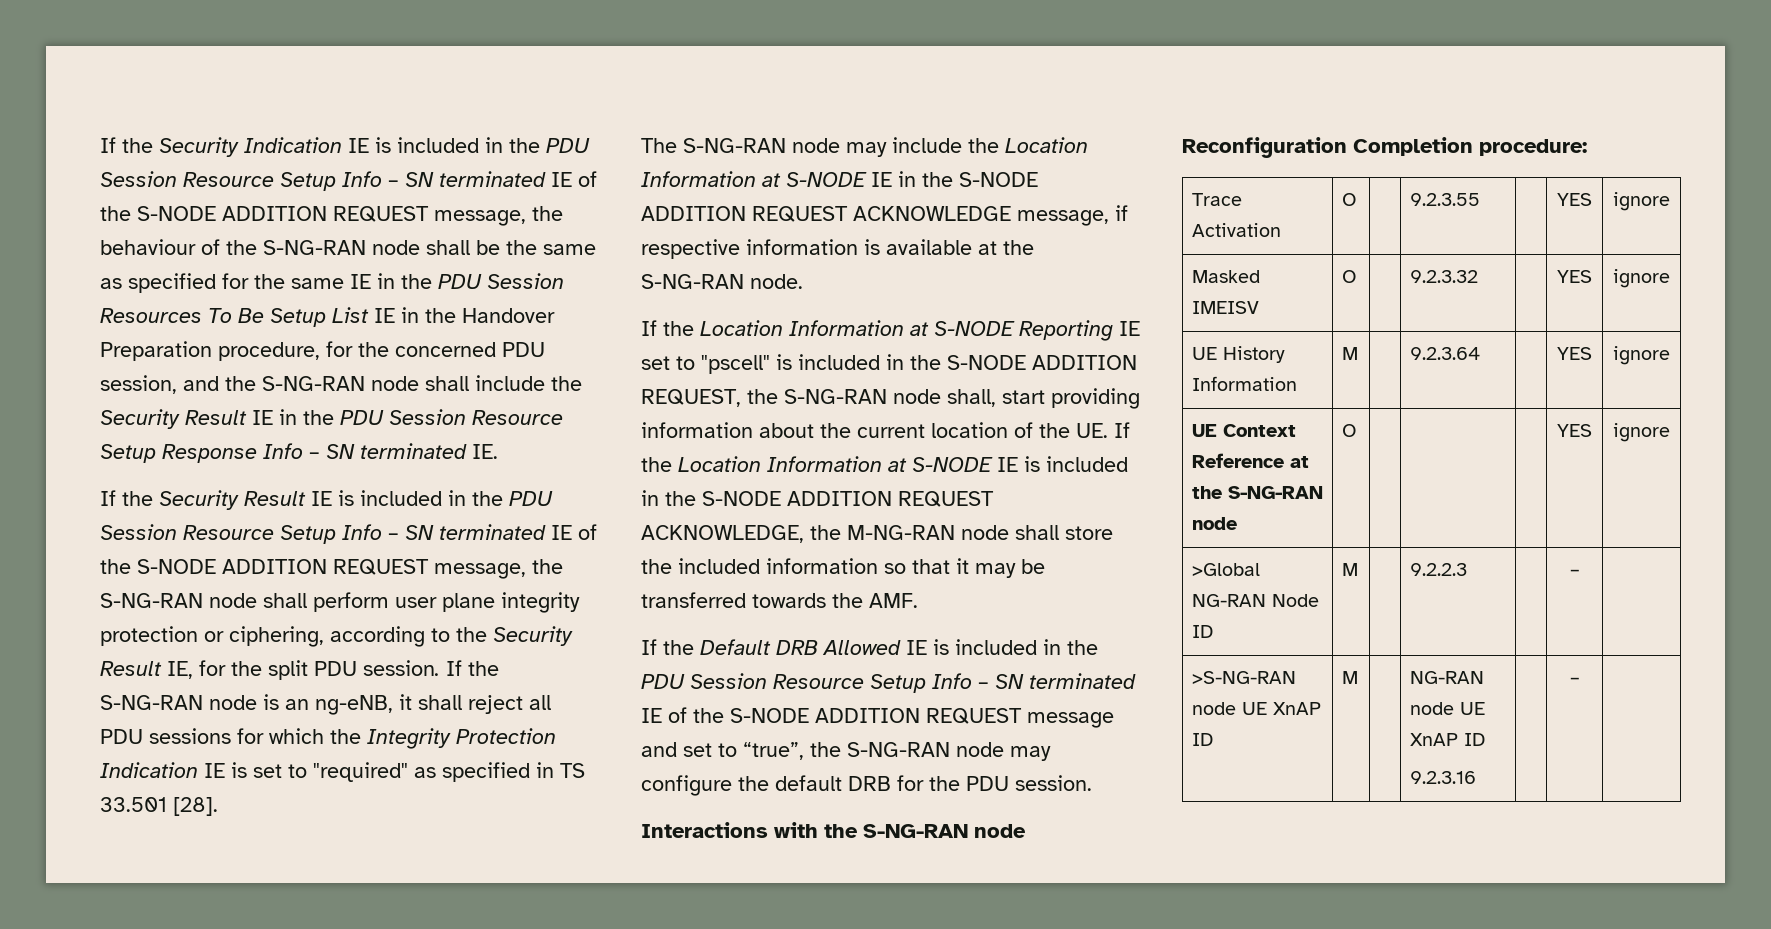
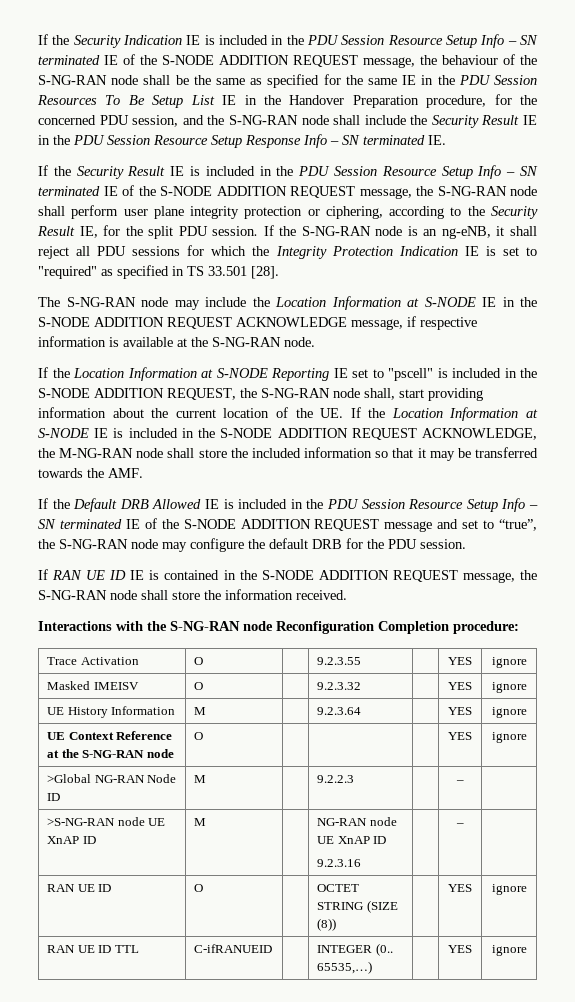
(1092, 783) none -> [38,569,537,583] [38,589,347,600] // If RAN UE ID IE is contained in the S-NODE ADDITION REQUEST message, the S-NG-RAN node shall store the information received.
(1580, 680) none -> [47,884,112,892] [194,884,204,892] [317,884,360,892] [317,900,398,913] [317,918,337,931] [448,884,472,892] [491,884,527,895] [47,945,139,953] [194,944,273,953] [317,943,393,956] [317,961,373,974] [448,945,472,953] [491,945,527,956] // RAN UE ID | O | | OCTET STRING (SIZE (8)) | | YES | ignore // RAN UE ID TTL | C-ifRANUEID | | INTEGER (0.. 65535,…) | | YES | ignore

